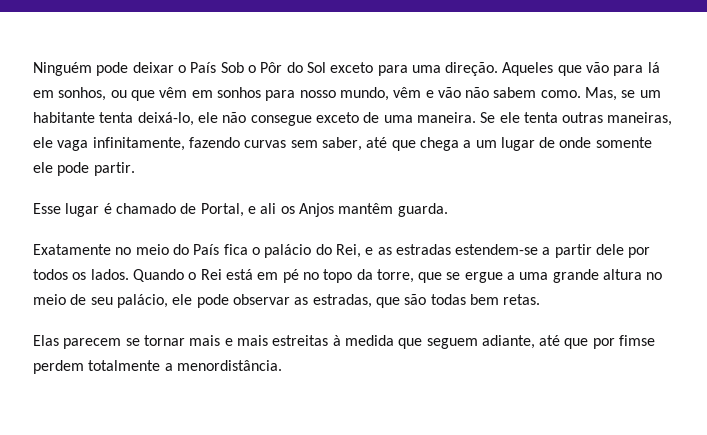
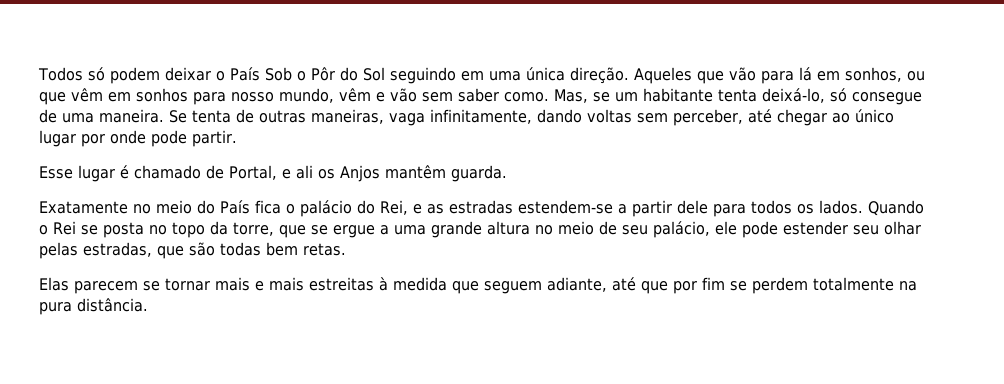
[33,62,129,76] Ninguém pode -> [38,67,160,84] Todos só podem
[330,62,441,76] exceto para uma -> [389,67,565,84] seguindo em uma única
[465,87,537,98] não sabem -> [422,88,499,102] sem saber
[197,112,359,126] ele não consegue exceto -> [830,88,922,105] só consegue
[499,112,558,123] ele tenta -> [192,109,254,123] tenta de
[33,137,53,148] ele -> (384, 116) none
[188,137,652,151] [33,162,53,173] fazendo curvas sem saber, até que chega a um lugar de onde somente ele -> [537,109,894,126] [39,130,146,147] dando voltas sem perceber, até chegar ao único lugar por onde
[628,247,651,258] por -> [713,204,746,217] para
[225,269,299,283] está em pé -> [81,222,144,238] se posta
[232,294,309,305] observar as -> [783,221,921,235] [39,242,78,259] estender seu olhar pelas
[619,335,656,346] [33,360,282,374] fimse perdem totalmente a menordistância. -> [702,277,917,294] [39,298,148,315] fim se perdem totalmente na pura distância.

